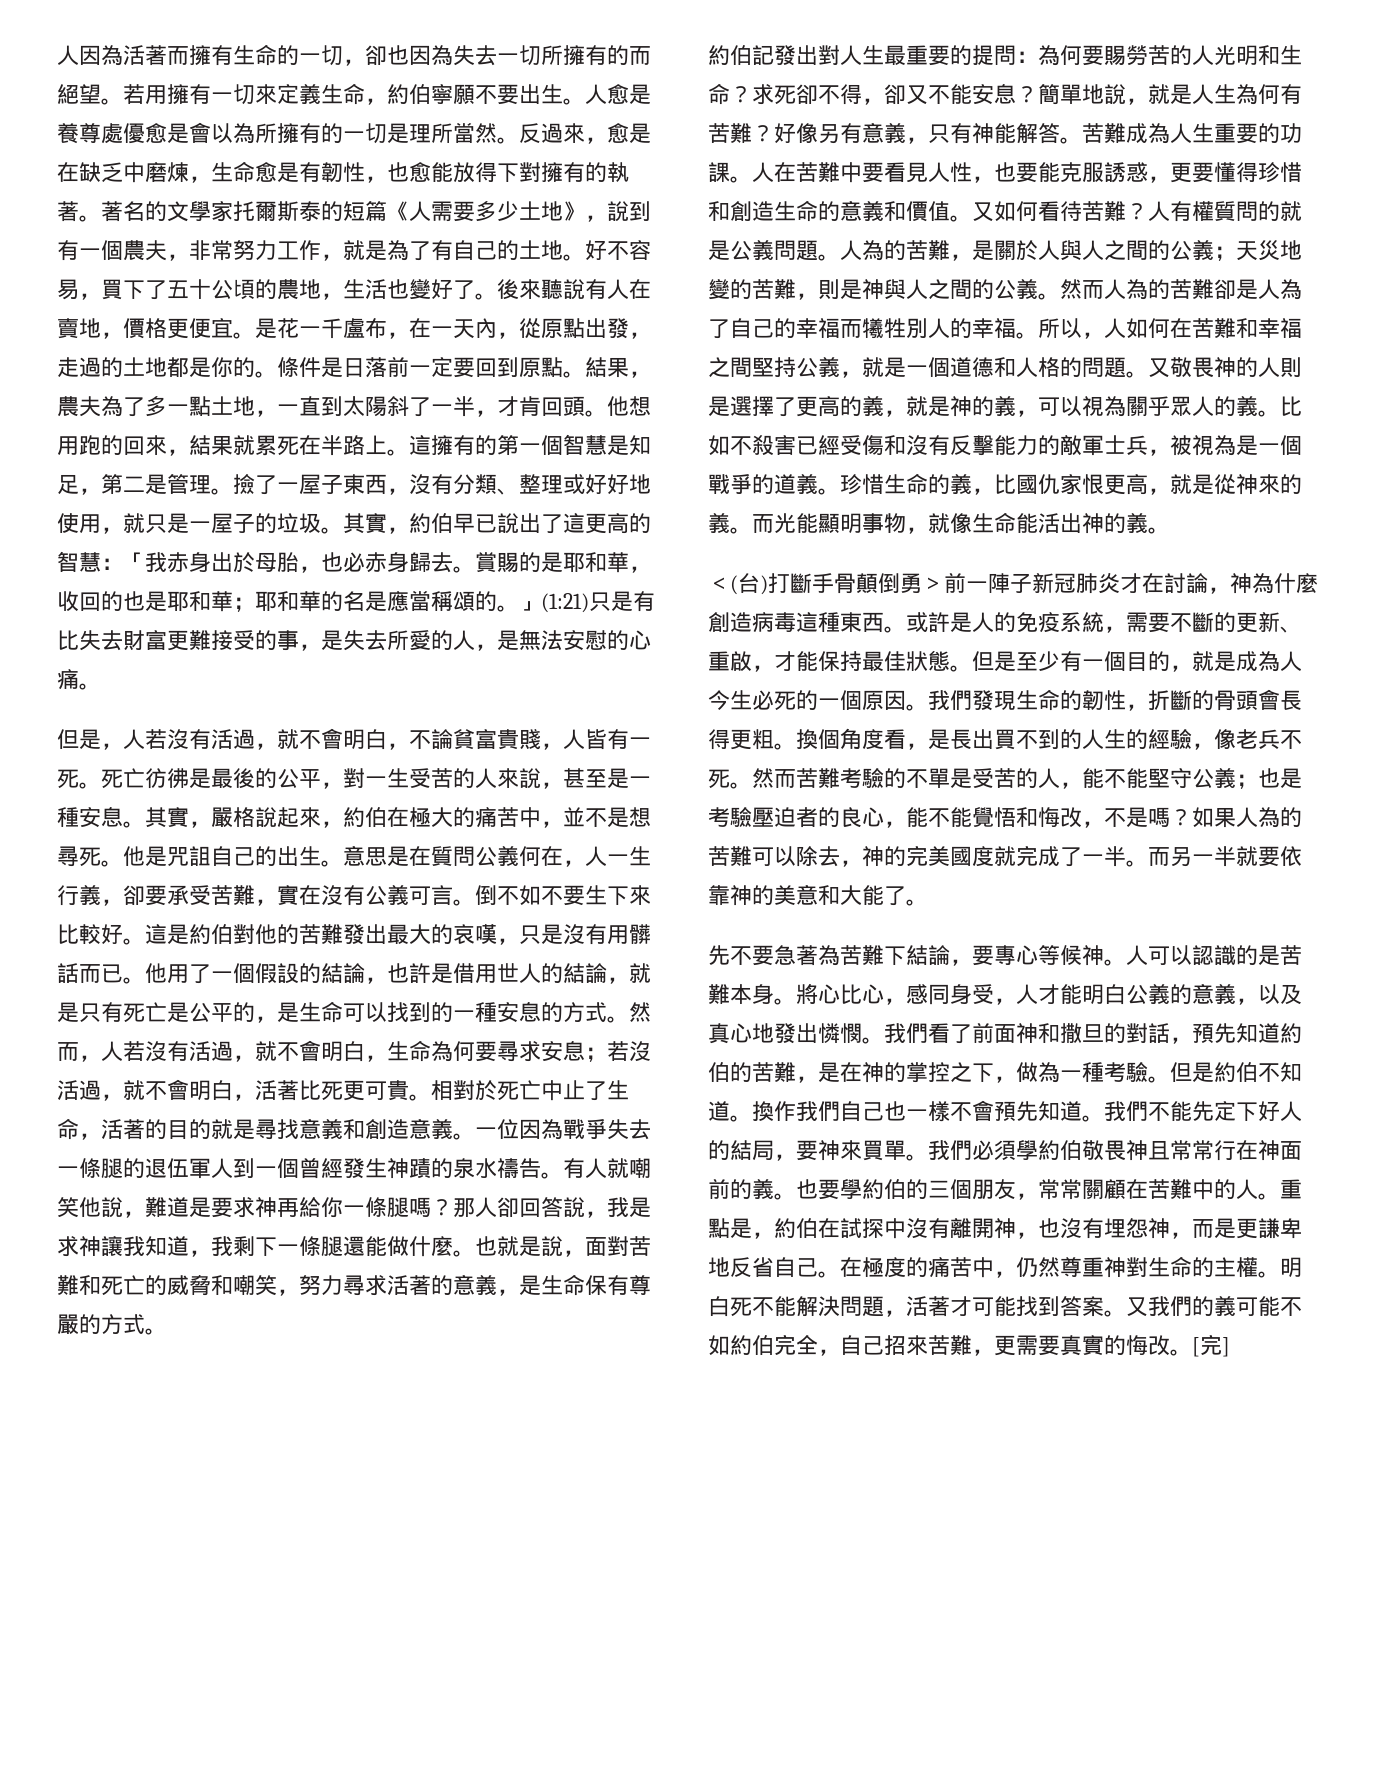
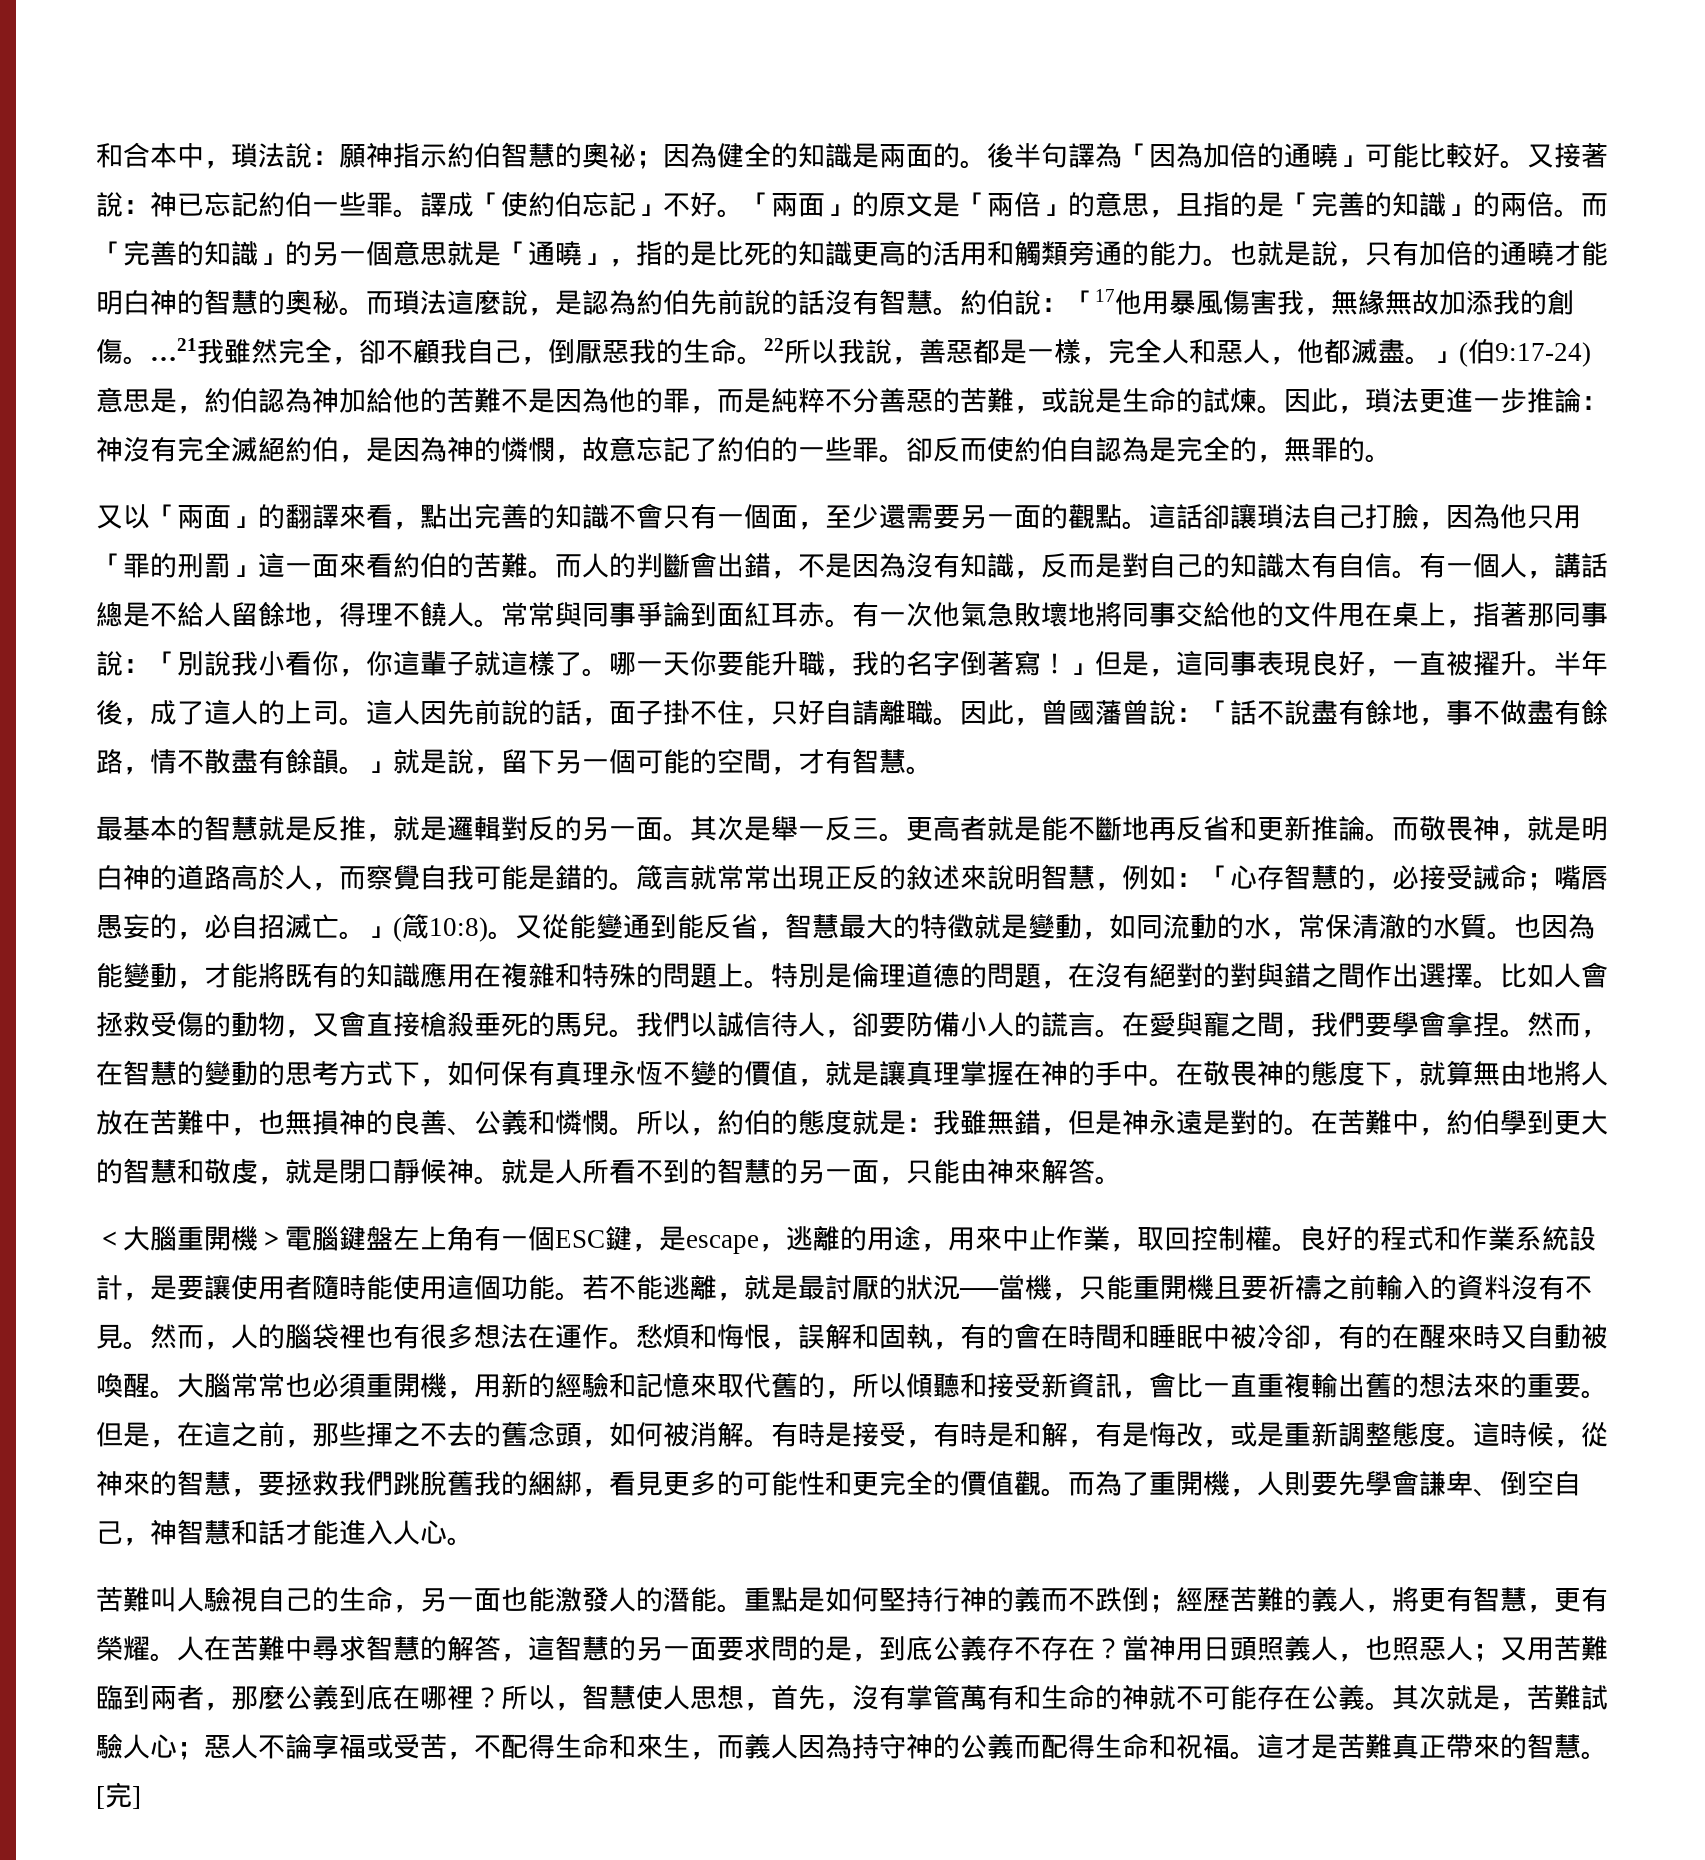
[57,44,651,66] [57,83,651,105] [57,122,651,144] [57,161,629,183] [57,201,651,222] [57,240,651,261] [57,278,651,300] [57,318,651,339] [57,356,651,378] [57,396,651,417] [57,434,651,456] [57,474,651,495] [57,512,651,534] [57,551,651,573] [57,590,655,613] [57,630,651,651] [57,669,101,690] [57,728,651,750] [57,768,651,789] [57,806,651,828] [57,845,651,867] [57,884,651,906] [57,923,651,945] [57,963,651,984] [57,1001,651,1023] [57,1040,651,1062] [57,1079,629,1101] [57,1118,651,1140] [57,1157,651,1179] [57,1197,651,1218] [57,1236,651,1257] [57,1274,651,1296] [57,1314,167,1335] [708,45,1302,66] [708,83,1302,105] [708,122,1302,144] [708,162,1302,183] [708,200,1302,222] [708,239,1302,261] [708,278,1302,300] [708,318,1302,339] [708,356,1302,378] [708,395,1302,417] [708,435,1302,456] [708,473,1302,495] [708,512,1170,534] [708,572,1318,595] [708,611,1302,633] [708,650,1302,672] [708,689,1302,711] [708,728,1302,750] [708,767,1302,789] [708,807,1302,828] [708,845,1302,867] [708,884,928,906] [708,945,1302,966] [708,983,1302,1005] [708,1022,1302,1044] [708,1062,1302,1083] [708,1100,1302,1122] [708,1140,1302,1161] [708,1178,1302,1200] [708,1218,1302,1239] [708,1256,1302,1278] [708,1295,1302,1317] [708,1334,1170,1356] 人因為活著而擁有生命的一切，卻也因為失去一切所擁有的而絕望。若用擁有一切來定義生命，約伯寧願不要出生。人愈是養尊處優愈是會以為所擁有的一切是理所當然。反過來，愈是在缺乏中磨煉，生命愈是有韌性，也愈能放得下對擁有的執著。著名的文學家托爾斯泰的短篇《人需要多少土地》，說到有一個農夫，非常努力工作，就是為了有自己的土地。好不容易，買下了五十公頃的農地，生活也變好了。後來聽說有人在賣地，價格更便宜。是花一千盧布，在一天內，從原點出發，走過的土地都是你的。條件是日落前一定要回到原點。結果，農夫為了多一點土地，一直到太陽斜了一半，才肯回頭。他想用跑的回來，結果就累死在半路上。這擁有的第一個智慧是知足，第二是管理。撿了一屋子東西，沒有分類、整理或好好地使用，就只是一屋子的垃圾。其實，約伯早已說出了這更高的智慧：「我赤身出於母胎，也必赤身歸去。賞賜的是耶和華，收回的也是耶和華；耶和華的名是應當稱頌的。」(1:21)只是有比失去財富更難接受的事，是失去所愛的人，是無法安慰的心痛。 // 但是，人若沒有活過，就不會明白，不論貧富貴賤，人皆有一死。死亡彷彿是最後的公平，對一生受苦的人來說，甚至是一種安息。其實，嚴格說起來，約伯在極大的痛苦中，並不是想尋死。他是咒詛自己的出生。意思是在質問公義何在，人一生行義，卻要承受苦難，實在沒有公義可言。倒不如不要生下來比較好。這是約伯對他的苦難發出最大的哀嘆，只是沒有用髒話而已。他用了一個假設的結論，也許是借用世人的結論，就是只有死亡是公平的，是生命可以找到的一種安息的方式。然而，人若沒有活過，就不會明白，生命為何要尋求安息；若沒活過，就不會明白，活著比死更可貴。相對於死亡中止了生命，活著的目的就是尋找意義和創造意義。一位因為戰爭失去一條腿的退伍軍人到一個曾經發生神蹟的泉水禱告。有人就嘲笑他說，難道是要求神再給你一條腿嗎？那人卻回答說，我是求神讓我知道，我剩下一條腿還能做什麼。也就是說，面對苦難和死亡的威脅和嘲笑，努力尋求活著的意義，是生命保有尊嚴的方式。 // 約伯記發出對人生最重要的提問：為何要賜勞苦的人光明和生命？求死卻不得，卻又不能安息？簡單地說，就是人生為何有苦難？好像另有意義，只有神能解答。苦難成為人生重要的功課。人在苦難中要看見人性，也要能克服誘惑，更要懂得珍惜和創造生命的意義和價值。又如何看待苦難？人有權質問的就是公義問題。人為的苦難，是關於人與人之間的公義；天災地變的苦難，則是神與人之間的公義。然而人為的苦難卻是人為了自己的幸福而犧牲別人的幸福。所以，人如何在苦難和幸福之間堅持公義，就是一個道德和人格的問題。又敬畏神的人則是選擇了更高的義，就是神的義，可以視為關乎眾人的義。比如不殺害已經受傷和沒有反擊能力的敵軍士兵，被視為是一個戰爭的道義。珍惜生命的義，比國仇家恨更高，就是從神來的義。而光能顯明事物，就像生命能活出神的義。 // ＜(台)打斷手骨顛倒勇＞前一陣子新冠肺炎才在討論，神為什麼創造病毒這種東西。或許是人的免疫系統，需要不斷的更新、重啟，才能保持最佳狀態。但是至少有一個目的，就是成為人今生必死的一個原因。我們發現生命的韌性，折斷的骨頭會長得更粗。換個角度看，是長出買不到的人生的經驗，像老兵不死。然而苦難考驗的不單是受苦的人，能不能堅守公義；也是考驗壓迫者的良心，能不能覺悟和悔改，不是嗎？如果人為的苦難可以除去，神的完美國度就完成了一半。而另一半就要依靠神的美意和大能了。 // 先不要急著為苦難下結論，要專心等候神。人可以認識的是苦難本身。將心比心，感同身受，人才能明白公義的意義，以及真心地發出憐憫。我們看了前面神和撒旦的對話，預先知道約伯的苦難，是在神的掌控之下，做為一種考驗。但是約伯不知道。換作我們自己也一樣不會預先知道。我們不能先定下好人的結局，要神來買單。我們必須學約伯敬畏神且常常行在神面前的義。也要學約伯的三個朋友，常常關顧在苦難中的人。重點是，約伯在試探中沒有離開神，也沒有埋怨神，而是更謙卑地反省自己。在極度的痛苦中，仍然尊重神對生命的主權。明白死不能解決問題，活著才可能找到答案。又我們的義可能不如約伯完全，自己招來苦難，更需要真實的悔改 -> [96,142,1608,169] [96,191,1608,218] [96,240,1608,267] [96,289,1574,316] [96,338,764,365] [764,338,1591,367] [96,387,1608,414] [96,436,1392,463] [96,503,1581,530] [96,552,1608,579] [96,601,1608,628] [96,650,1608,677] [96,699,1608,726] [96,748,933,775] [96,815,1608,842] [96,864,1608,891] [96,913,1595,942] [96,962,1608,989] [96,1011,1608,1038] [96,1060,1608,1087] [96,1109,1608,1136] [96,1158,1122,1185] [96,1225,1596,1254] [96,1274,1592,1301] [96,1323,1608,1350] [96,1372,1608,1399] [96,1421,1608,1448] [96,1470,1581,1497] [96,1519,474,1546] [96,1586,1608,1613] [96,1635,1608,1662] [96,1684,1608,1711] [96,1733,1581,1760] 和合本中，瑣法說：願神指示約伯智慧的奧祕；因為健全的知識是兩面的。後半句譯為「因為加倍的通曉」可能比較好。又接著說：神已忘記約伯一些罪。譯成「使約伯忘記」不好。「兩面」的原文是「兩倍」的意思，且指的是「完善的知識」的兩倍。而「完善的知識」的另一個意思就是「通曉」，指的是比死的知識更高的活用和觸類旁通的能力。也就是說，只有加倍的通曉才能明白神的智慧的奧秘。而瑣法這麼說，是認為約伯先前說的話沒有智慧。約伯說：「17他用暴風傷害我，無緣無故加添我的創傷。…21我雖然完全，卻不顧我自己，倒厭惡我的生命。22所以我說，善惡都是一樣，完全人和惡人，他都滅盡。」(伯9:17-24)意思是，約伯認為神加給他的苦難不是因為他的罪，而是純粹不分善惡的苦難，或說是生命的試煉。因此，瑣法更進一步推論：神沒有完全滅絕約伯，是因為神的憐憫，故意忘記了約伯的一些罪。卻反而使約伯自認為是完全的，無罪的。 // 又以「兩面」的翻譯來看，點出完善的知識不會只有一個面，至少還需要另一面的觀點。這話卻讓瑣法自己打臉，因為他只用「罪的刑罰」這一面來看約伯的苦難。而人的判斷會出錯，不是因為沒有知識，反而是對自己的知識太有自信。有一個人，講話總是不給人留餘地，得理不饒人。常常與同事爭論到面紅耳赤。有一次他氣急敗壞地將同事交給他的文件甩在桌上，指著那同事說：「別說我小看你，你這輩子就這樣了。哪一天你要能升職，我的名字倒著寫！」但是，這同事表現良好，一直被擢升。半年後，成了這人的上司。這人因先前說的話，面子掛不住，只好自請離職。因此，曾國藩曾說：「話不說盡有餘地，事不做盡有餘路，情不散盡有餘韻。」就是說，留下另一個可能的空間，才有智慧。 // 最基本的智慧就是反推，就是邏輯對反的另一面。其次是舉一反三。更高者就是能不斷地再反省和更新推論。而敬畏神，就是明白神的道路高於人，而察覺自我可能是錯的。箴言就常常出現正反的敘述來說明智慧，例如：「心存智慧的，必接受誡命；嘴唇愚妄的，必自招滅亡。」(箴10:8)。又從能變通到能反省，智慧最大的特徵就是變動，如同流動的水，常保清澈的水質。也因為能變動，才能將既有的知識應用在複雜和特殊的問題上。特別是倫理道德的問題，在沒有絕對的對與錯之間作出選擇。比如人會拯救受傷的動物，又會直接槍殺垂死的馬兒。我們以誠信待人，卻要防備小人的謊言。在愛與寵之間，我們要學會拿捏。然而，在智慧的變動的思考方式下，如何保有真理永恆不變的價值，就是讓真理掌握在神的手中。在敬畏神的態度下，就算無由地將人放在苦難中，也無損神的良善、公義和憐憫。所以，約伯的態度就是：我雖無錯，但是神永遠是對的。在苦難中，約伯學到更大的智慧和敬虔，就是閉口靜候神。就是人所看不到的智慧的另一面，只能由神來解答。 // ＜大腦重開機＞電腦鍵盤左上角有一個ESC鍵，是escape，逃離的用途，用來中止作業，取回控制權。良好的程式和作業系統設計，是要讓使用者隨時能使用這個功能。若不能逃離，就是最討厭的狀況──當機，只能重開機且要祈禱之前輸入的資料沒有不見。然而，人的腦袋裡也有很多想法在運作。愁煩和悔恨，誤解和固執，有的會在時間和睡眠中被冷卻，有的在醒來時又自動被喚醒。大腦常常也必須重開機，用新的經驗和記憶來取代舊的，所以傾聽和接受新資訊，會比一直重複輸出舊的想法來的重要。但是，在這之前，那些揮之不去的舊念頭，如何被消解。有時是接受，有時是和解，有是悔改，或是重新調整態度。這時候，從神來的智慧，要拯救我們跳脫舊我的綑綁，看見更多的可能性和更完全的價值觀。而為了重開機，人則要先學會謙卑、倒空自己，神智慧和話才能進入人心。 // 苦難叫人驗視自己的生命，另一面也能激發人的潛能。重點是如何堅持行神的義而不跌倒；經歷苦難的義人，將更有智慧，更有榮耀。人在苦難中尋求智慧的解答，這智慧的另一面要求問的是，到底公義存不存在？當神用日頭照義人，也照惡人；又用苦難臨到兩者，那麼公義到底在哪裡？所以，智慧使人思想，首先，沒有掌管萬有和生命的神就不可能存在公義。其次就是，苦難試驗人心；惡人不論享福或受苦，不配得生命和來生，而義人因為持守神的公義而配得生命和祝福。這才是苦難真正帶來的智慧

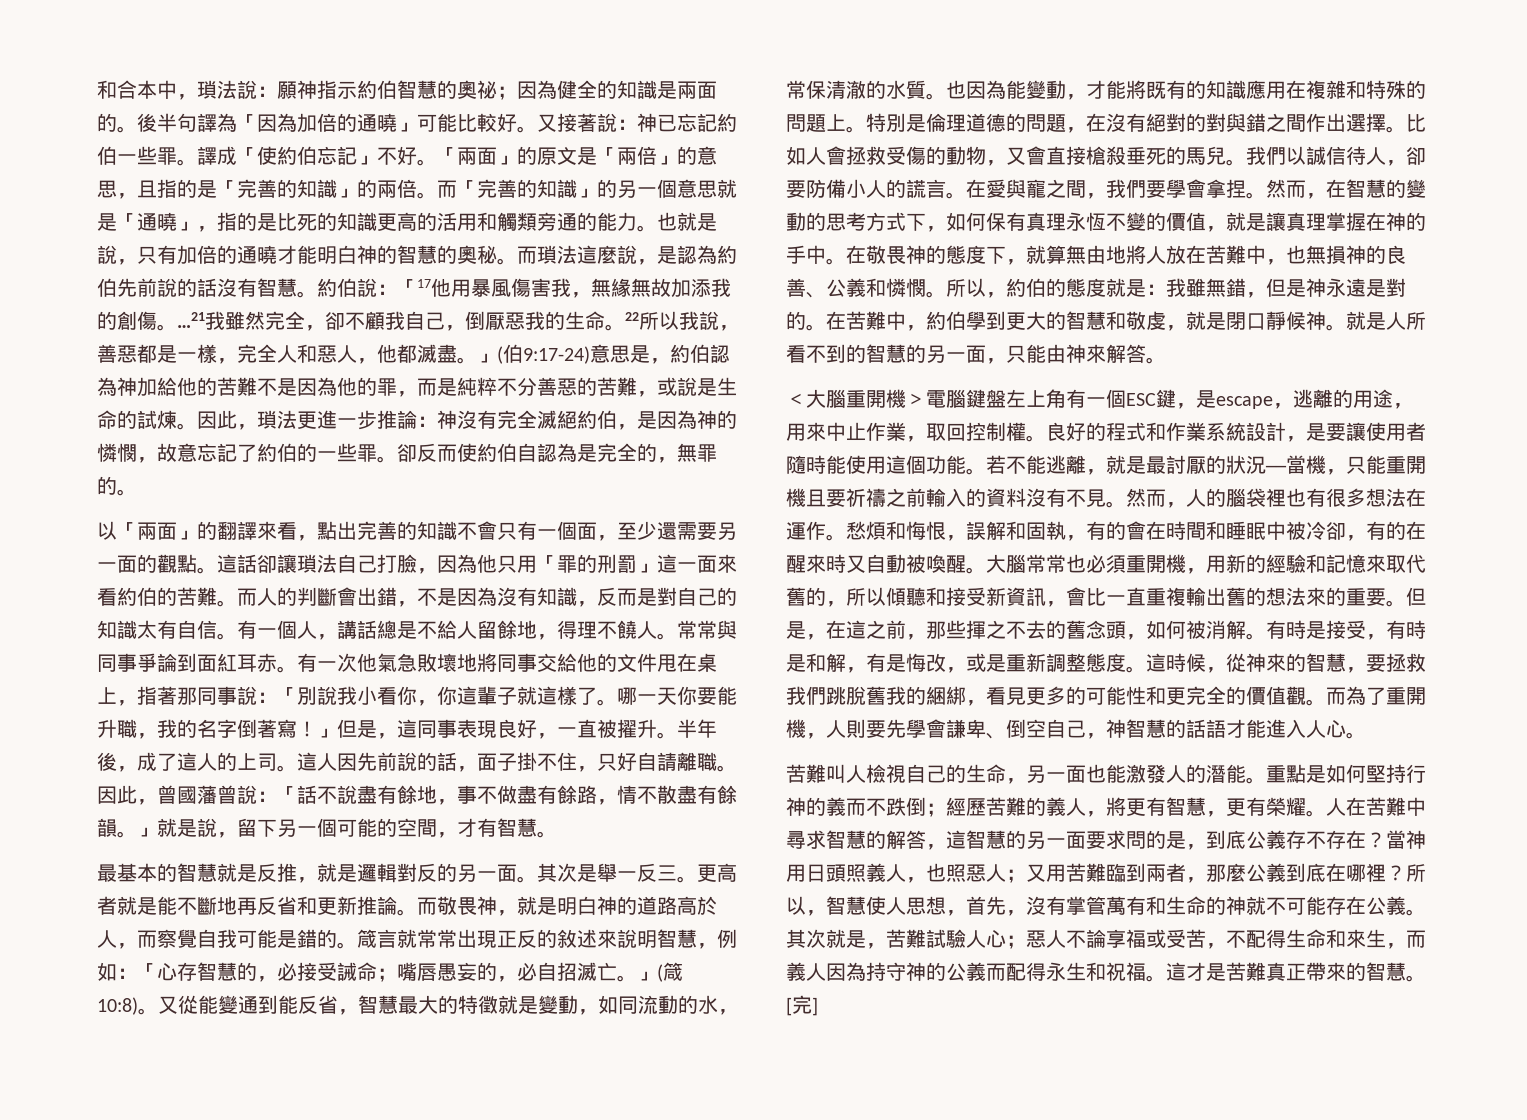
[96,505,123,529] 又 -> (137, 492) none
[231,1520,285,1545] 和話 -> [1166,719,1226,738] 的話語
[204,1586,231,1612] 驗 -> [866,764,886,783] 檢
[1095,1733,1149,1759] 生命 -> [1046,962,1086,981] 永生

